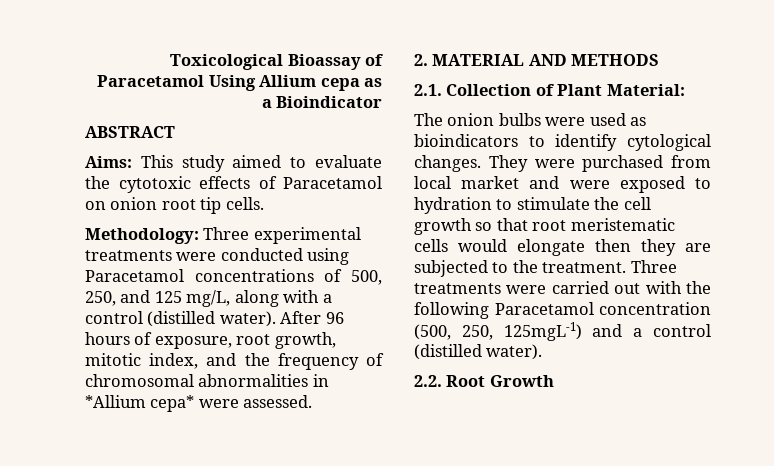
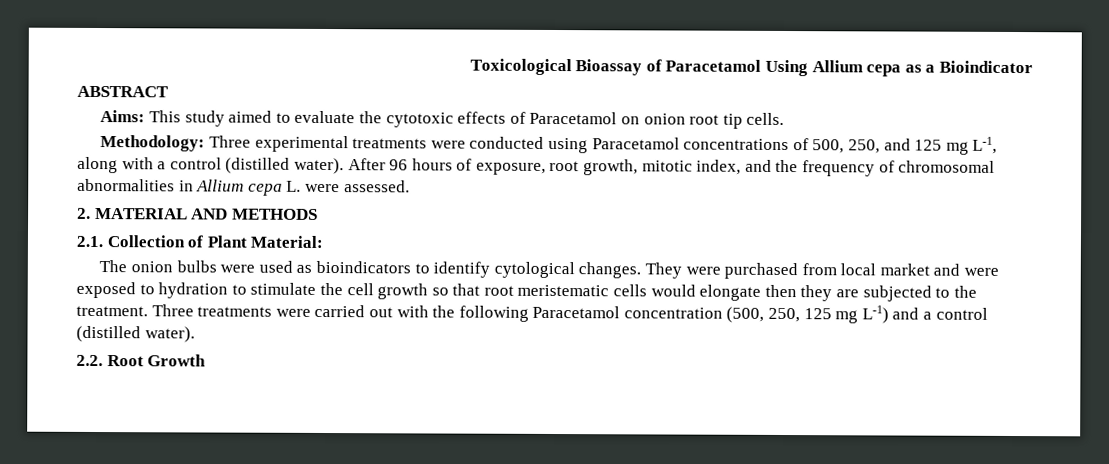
[186,290,231,307] mg/L, -> [945,136,998,155] mg L-1,
[85,395,195,412] *Allium cepa* -> [196,179,302,196] Allium cepa L.
[503,322,582,341] 125mgL-1) -> [803,305,889,324] 125 mg L-1)

